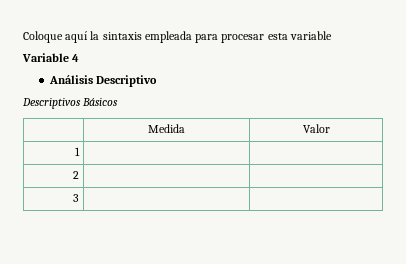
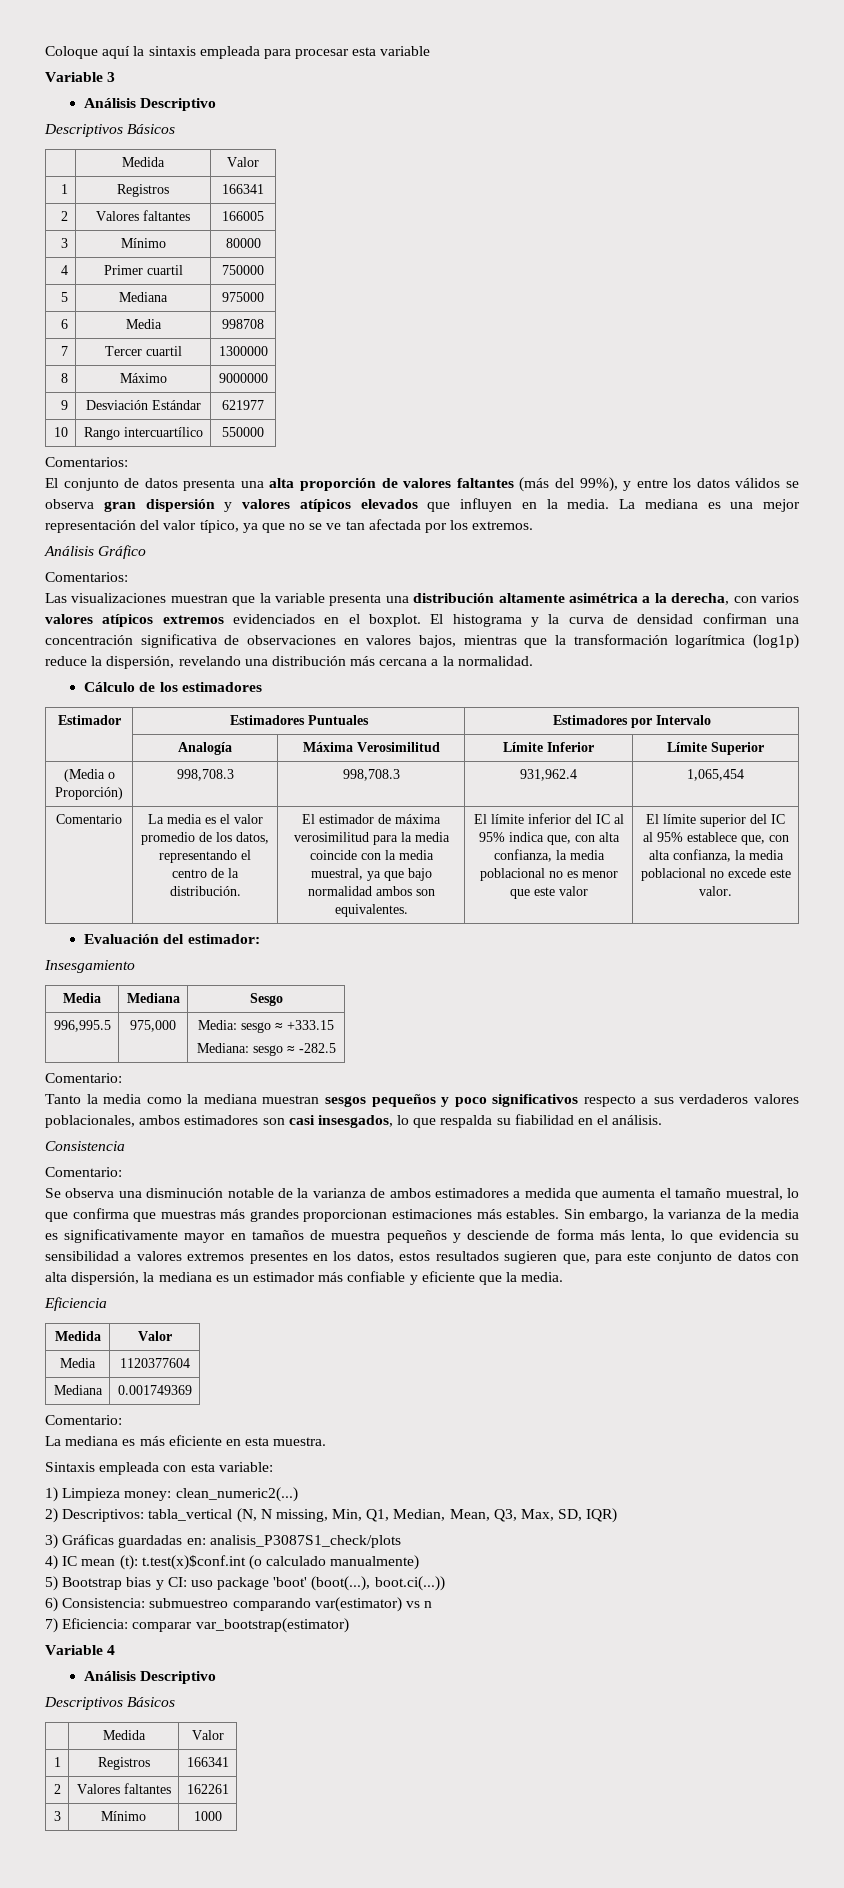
(332, 35) none -> [45,72,116,82] [84,98,217,111] [44,124,176,137] [121,157,165,167] [227,157,259,167] [61,184,69,194] [116,184,169,197] [222,184,264,194] [61,211,69,221] [96,210,190,221] [222,211,264,221] [61,238,69,248] [120,238,166,248] [225,238,261,248] [61,265,69,275] [103,265,183,275] [222,265,264,275] [61,292,69,302] [118,292,168,302] [222,292,264,302] [61,319,69,329] [125,319,162,329] [222,319,264,329] [61,346,69,356] [104,346,182,356] [218,346,268,356] [61,373,69,383] [119,373,167,383] [218,373,268,383] [61,400,69,410] [85,400,201,410] [222,400,264,410] [54,427,69,437] [83,427,203,440] [222,427,264,437] [45,457,128,467] [45,477,799,492] [45,498,800,512] [45,519,534,533] [44,545,147,559] [45,572,128,582] [45,593,799,606] [45,613,800,627] [45,634,799,649] [45,656,533,669] [84,682,262,692] [57,715,121,725] [229,715,369,725] [552,715,711,728] [178,742,232,755] [302,742,440,752] [503,742,594,752] [667,742,764,755] [63,769,115,782] [55,787,123,800] [176,769,234,781] [342,769,400,781] [520,769,577,781] [687,769,744,781] [56,814,122,824] [147,814,263,824] [141,832,269,845] [159,850,251,863] [172,868,239,878] [169,886,241,896] [302,814,441,824] [293,832,450,845] [309,850,434,860] [310,868,432,881] [307,886,435,896] [334,904,408,917] [473,813,624,824] [478,832,620,845] [493,849,605,862] [479,868,618,881] [509,886,588,899] [646,814,785,827] [642,832,789,845] [648,849,784,862] [640,868,791,881] [699,886,732,896] [84,934,260,944] [44,960,135,973] [63,993,101,1003] [126,993,180,1003] [249,993,283,1006] [53,1020,111,1032] [130,1020,176,1032] [198,1020,334,1033] [196,1043,336,1056] [45,1073,122,1083] [45,1094,799,1107] [45,1114,663,1128] [45,1141,125,1151] [45,1167,122,1177] [45,1188,800,1201] [45,1208,799,1222] [45,1229,800,1243] [45,1251,799,1264] [45,1271,564,1285] [44,1297,107,1311] [54,1331,101,1341] [137,1331,172,1341] [60,1358,96,1368] [119,1358,190,1368] [53,1385,103,1395] [117,1385,192,1395] [45,1415,122,1425] [45,1435,327,1446] [45,1462,273,1475] [45,1487,298,1502] [45,1508,618,1523] [45,1534,401,1549] [45,1555,420,1570] [45,1576,445,1591] [45,1597,433,1612] [45,1618,349,1633] // Variable 3 // Análisis Descriptivo // Descriptivos Básicos // | Medida | Valor // 1 | Registros | 166341 // 2 | Valores faltantes | 166005 // 3 | Mínimo | 80000 // 4 | Primer cuartil | 750000 // 5 | Mediana | 975000 // 6 | Media | 998708 // 7 | Tercer cuartil | 1300000 // 8 | Máximo | 9000000 // 9 | Desviación Estándar | 621977 // 10 | Rango intercuartílico | 550000 // Comentarios: // El conjunto de datos presenta una alta proporción de valores faltantes (más del 99%), y entre los datos válidos se observa gran dispersión y valores atípicos elevados que influyen en la media. La mediana es una mejor representación del valor típico, ya que no se ve tan afectada por los extremos. // Análisis Gráfico // Comentarios: // Las visualizaciones muestran que la variable presenta una distribución altamente asimétrica a la derecha, con varios valores atípicos extremos evidenciados en el boxplot. El histograma y la curva de densidad confirman una concentración significativa de observaciones en valores bajos, mientras que la transformación logarítmica (log1p) reduce la dispersión, revelando una distribución más cercana a la normalidad. // Cálculo de los estimadores // Estimador | Estimadores Puntuales | Estimadores por Intervalo // | Analogía | Máxima Verosimilitud | Límite Inferior | Límite Superior // (Media o Proporción) | 998,708.3 | 998,708.3 | 931,962.4 | 1,065,454 // Comentario | La media es el valor promedio de los datos, representando el centro de la distribución. | El estimador de máxima verosimilitud para la media coincide con la media muestral, ya que bajo normalidad ambos son equivalentes. | El límite inferior del IC al 95% indica que, con alta confianza, la media poblacional no es menor que este valor | El límite superior del IC al 95% establece que, con alta confianza, la media poblacional no excede este valor. // Evaluación del estimador: // Insesgamiento // Media | Mediana | Sesgo // 996,995.5 | 975,000 | Media: sesgo ≈ +333.15 // Mediana: sesgo ≈ -282.5 // Comentario: // Tanto la media como la mediana muestran sesgos pequeños y poco significativos respecto a sus verdaderos valores poblacionales, ambos estimadores son casi insesgados, lo que respalda su fiabilidad en el análisis. // Consistencia // Comentario: // Se observa una disminución notable de la varianza de ambos estimadores a medida que aumenta el tamaño muestral, lo que confirma que muestras más grandes proporcionan estimaciones más estables. Sin embargo, la varianza de la media es significativamente mayor en tamaños de muestra pequeños y desciende de forma más lenta, lo que evidencia su sensibilidad a valores extremos presentes en los datos, estos resultados sugieren que, para este conjunto de datos con alta dispersión, la mediana es un estimador más confiable y eficiente que la media. // Eficiencia // Medida | Valor // Media | 1120377604 // Mediana | 0.001749369 // Comentario: // La mediana es más eficiente en esta muestra. // Sintaxis empleada con esta variable: // 1) Limpieza money: clean_numeric2(...) // 2) Descriptivos: tabla_vertical (N, N missing, Min, Q1, Median, Mean, Q3, Max, SD, IQR) // 3) Gráficas guardadas en: analisis_P3087S1_check/plots // 4) IC mean (t): t.test(x)$conf.int (o calculado manualmente) // 5) Bootstrap bias y CI: uso package 'boot' (boot(...), boot.ci(...)) // 6) Consistencia: submuestreo comparando var(estimator) vs n // 7) Eficiencia: comparar var_bootstrap(estimator)
[72,171,79,179] [72,194,79,202] | // 2 | | // 3 | | -> [97,1757,150,1770] [186,1757,229,1767] [54,1784,62,1794] [76,1783,171,1794] [186,1784,229,1794] [54,1811,62,1821] [101,1811,146,1821] [193,1811,222,1821] Registros | 166341 // 2 | Valores faltantes | 162261 // 3 | Mínimo | 1000

